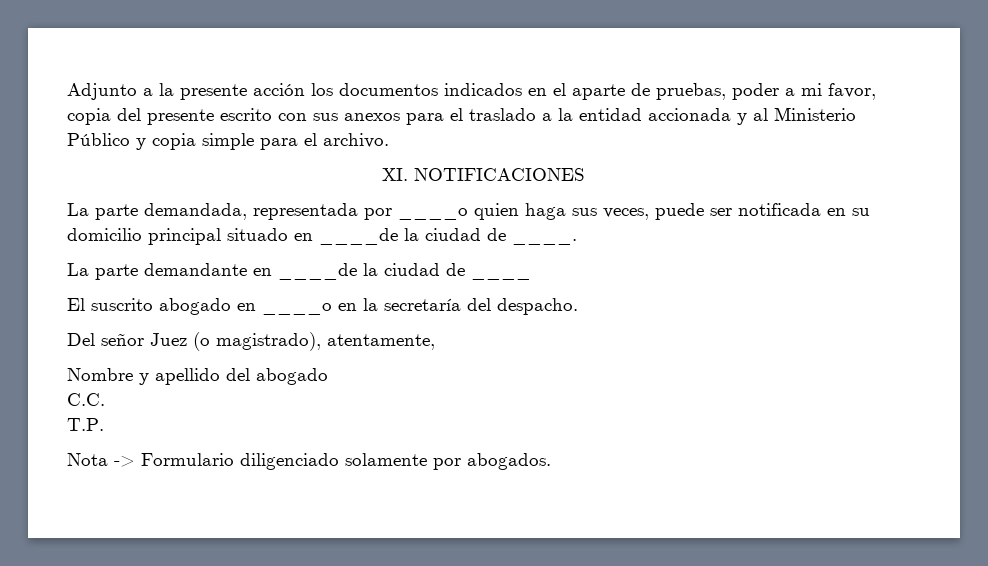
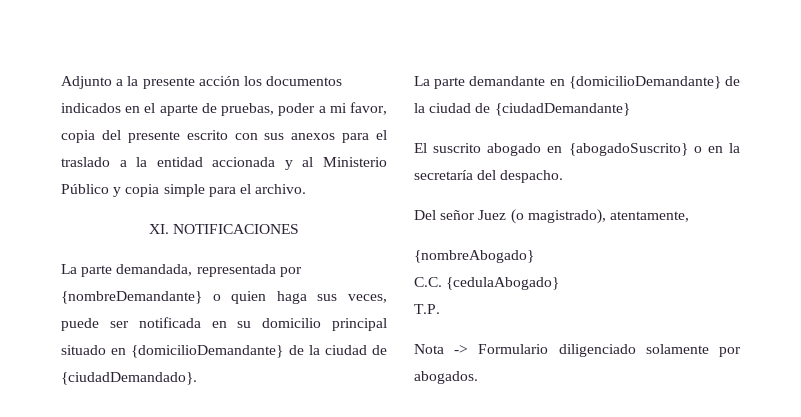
[398,208,468,220] ____o -> [61,291,221,304] {nombreDemandante} o
[319,228,577,245] ____de la ciudad de ____. -> [131,345,387,358] [61,372,197,385] {domicilioDemandante} de la ciudad de {ciudadDemandado}.
[278,263,465,280] [471,276,531,280] ____de la ciudad de ____ -> [568,76,740,89] [414,103,630,116] {domicilioDemandante} de la ciudad de {ciudadDemandante}
[262,303,332,315] ____o -> [568,143,702,156] {abogadoSuscrito} o
[67,368,328,385] Nombre y apellido del abogado -> [414,250,534,263] {nombreAbogado}
(105, 399) none -> [446,277,560,290] {cedulaAbogado}

